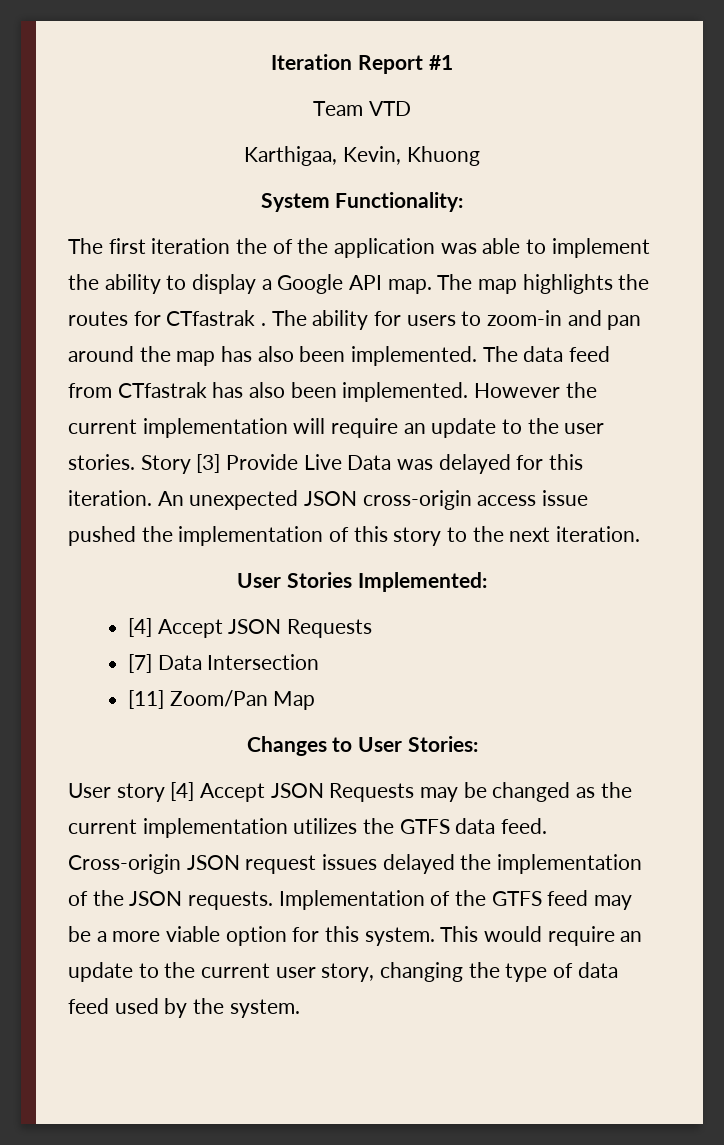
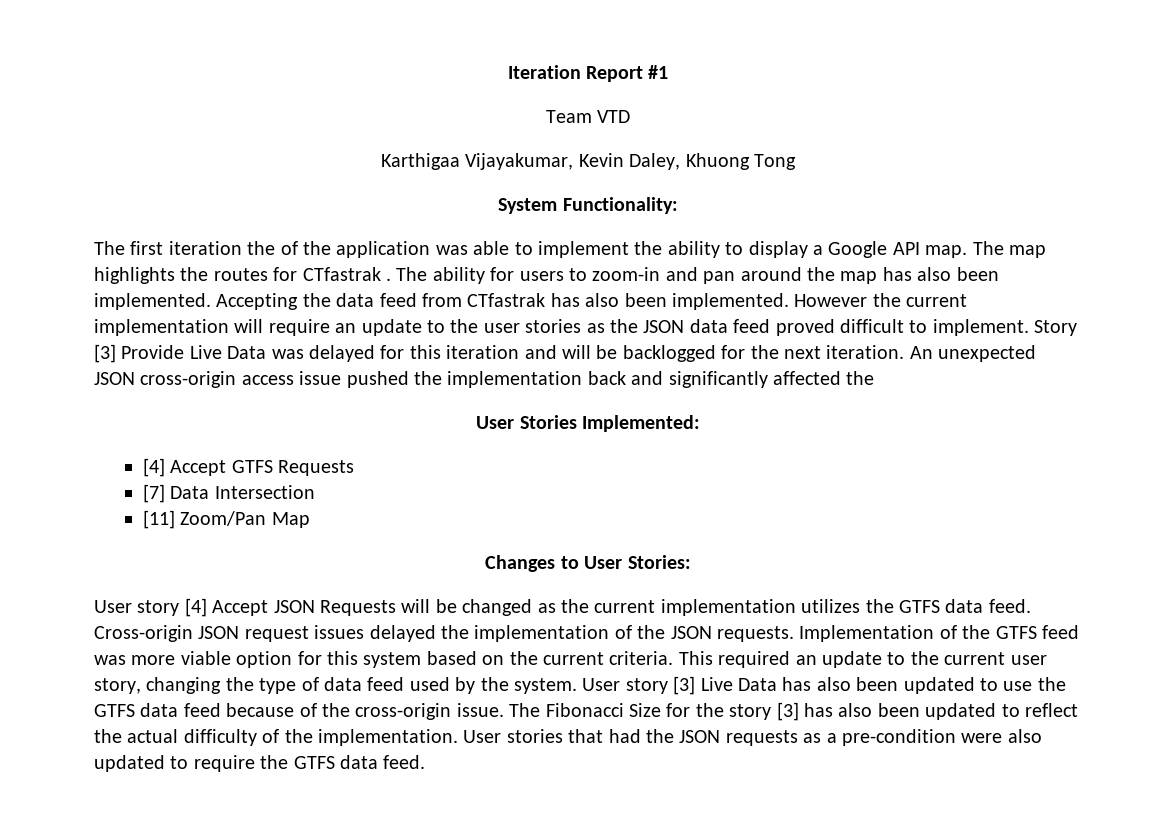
[244,146,401,166] Karthigaa, Kevin, -> [381,153,681,170] Karthigaa Vijayakumar, Kevin Daley,
(480, 156) none -> [753,154,796,170] Tong
[482,346,518,362] The -> [216,293,331,310] Accepting the
[68,454,135,470] stories. -> [525,319,1029,336] stories as the JSON data feed proved difficult to implement.
(584, 462) none -> [446,345,821,362] iteration and will be backlogged for the next
[329,526,641,546] of this story to the next iteration. -> [587,371,875,388] back and significantly affected the
[228,619,282,634] JSON -> [231,460,273,473] GTFS
[420,787,459,802] may -> [401,599,431,613] will
[594,895,633,910] [68,926,107,942] may be a -> [94,655,126,665] was
[364,926,615,946] system. This would require -> [363,651,791,668] system based on the current criteria. This required
(300, 1008) none -> [582,676,1066,695] [94,702,1078,721] [94,729,1042,746] [94,755,426,772] User story [3] Live Data has also been updated to use the GTFS data feed because of the cross-origin issue. The Fibonacci Size for the story [3] has also been updated to reflect the actual difficulty of the implementation. User stories that had the JSON requests as a pre-condition were also updated to require the GTFS data feed.

